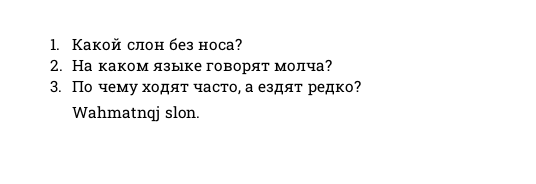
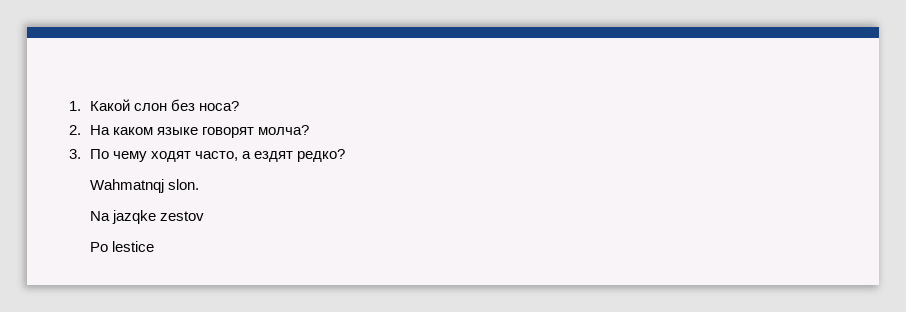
(200, 112) none -> [89,210,205,224] [89,241,154,252] // Na jazqke zestov // Po lestice

